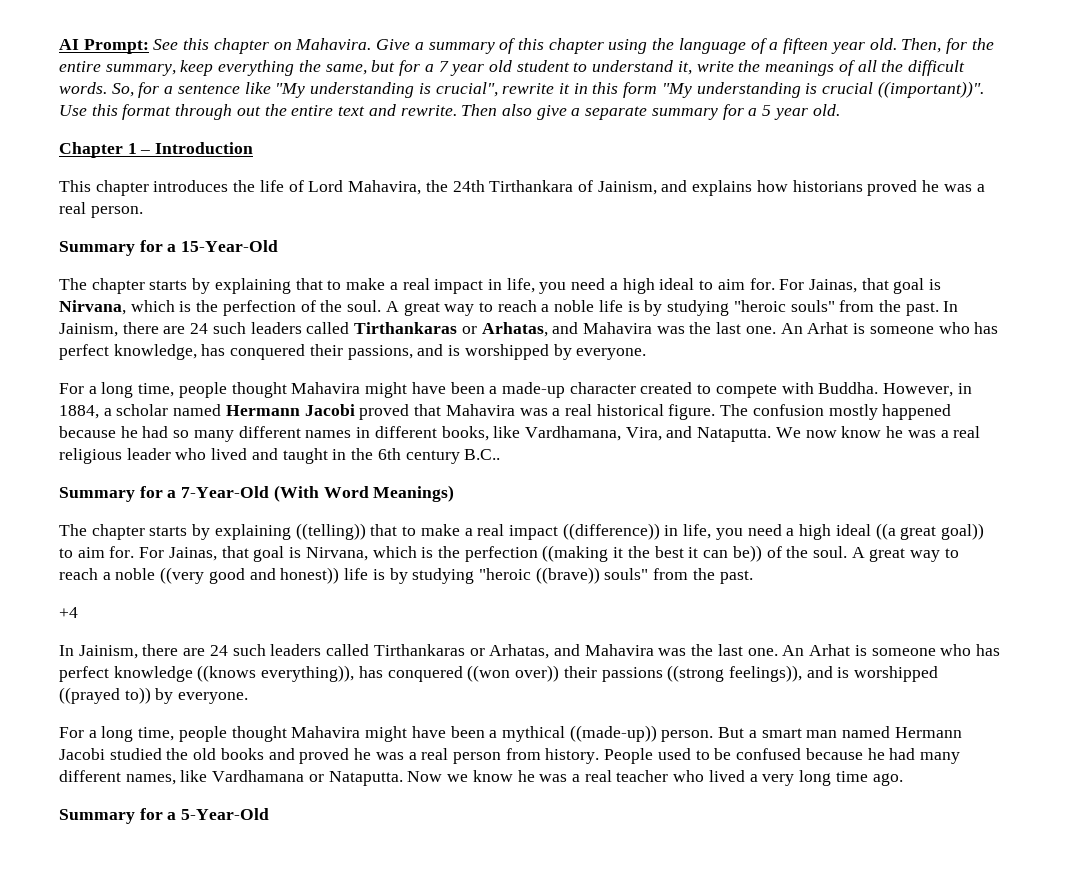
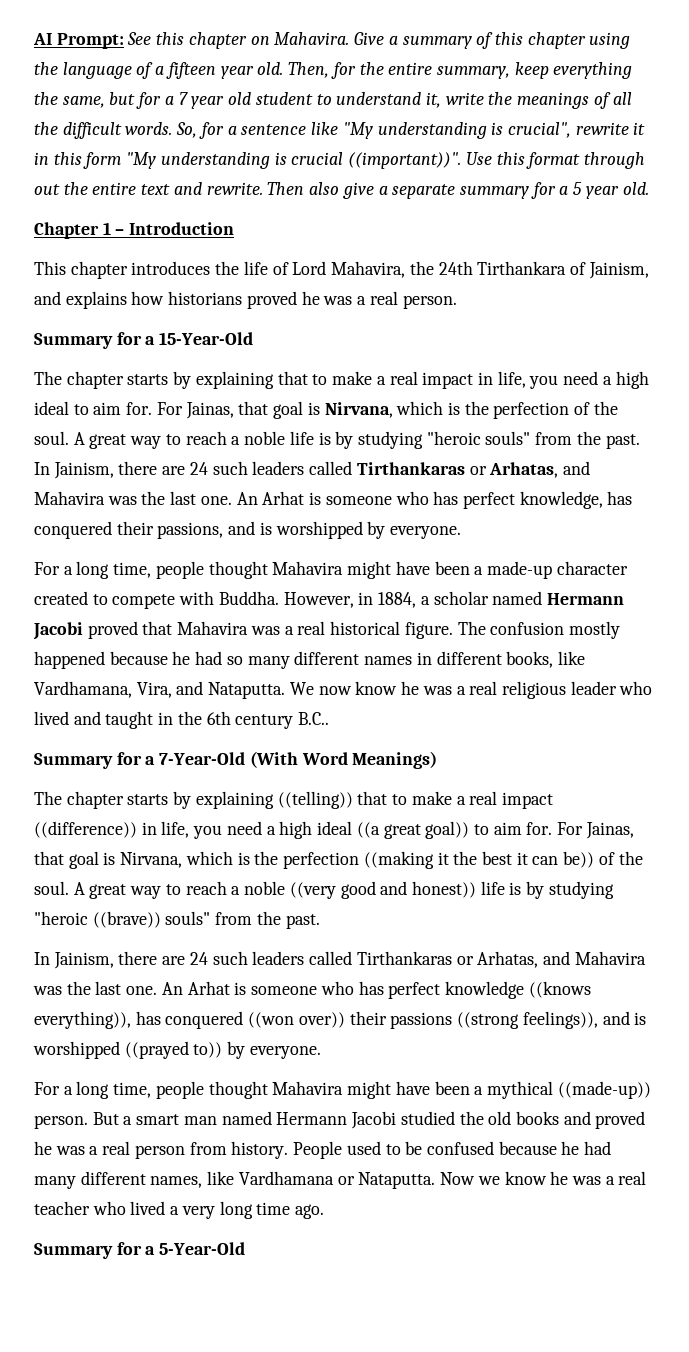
[59,607,78,618] // +4 -> (320, 921) none

